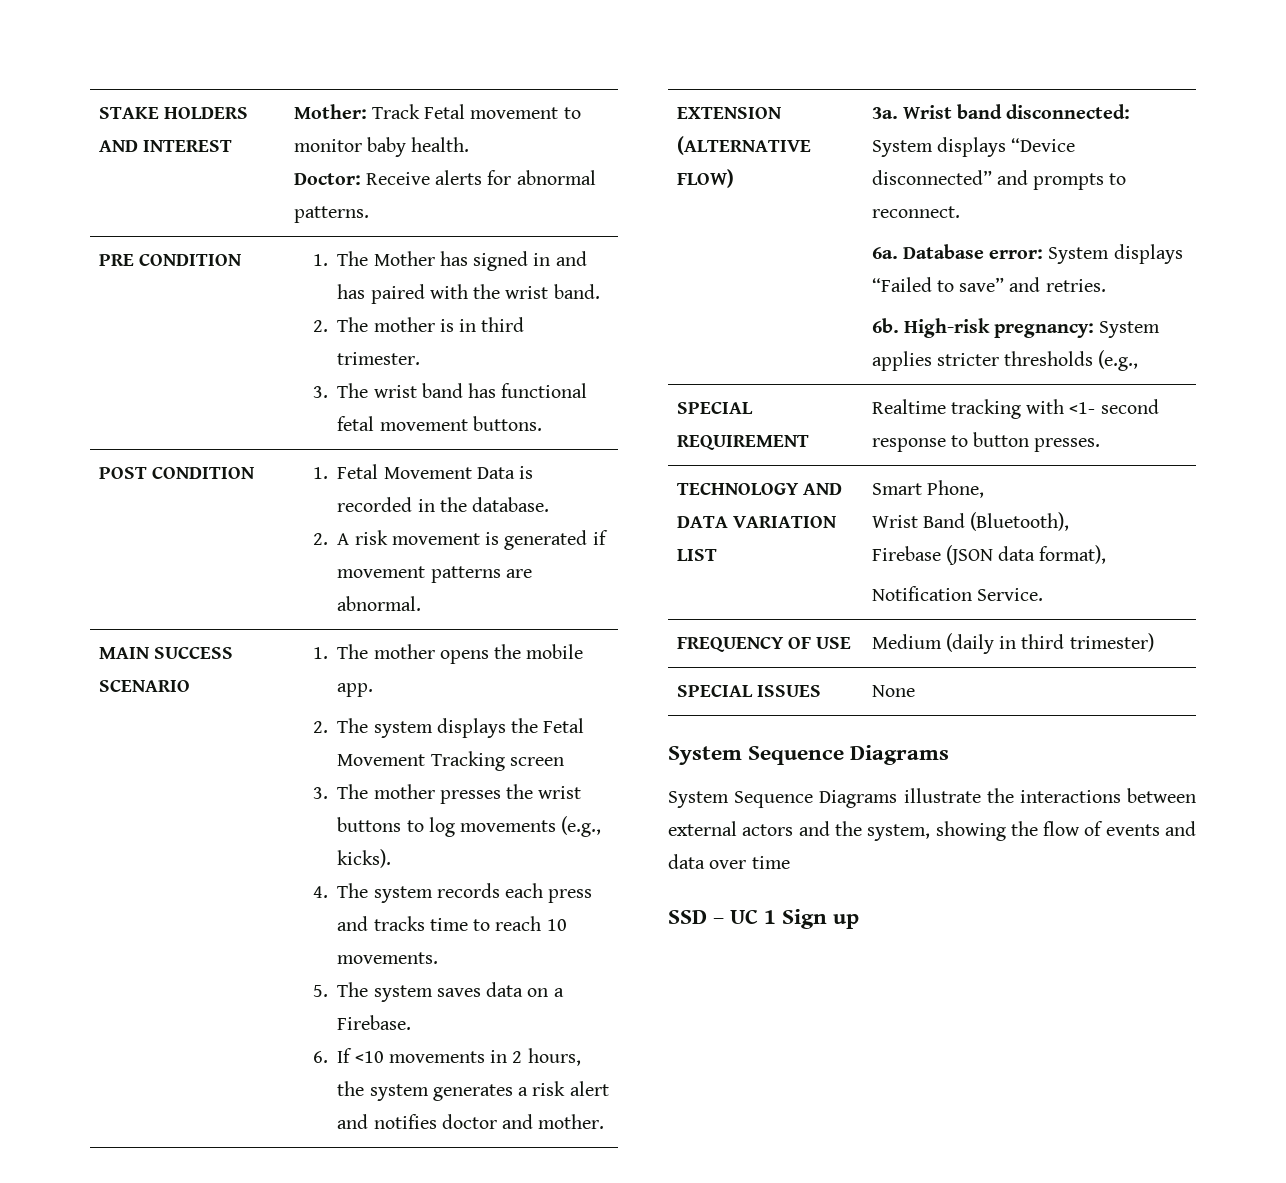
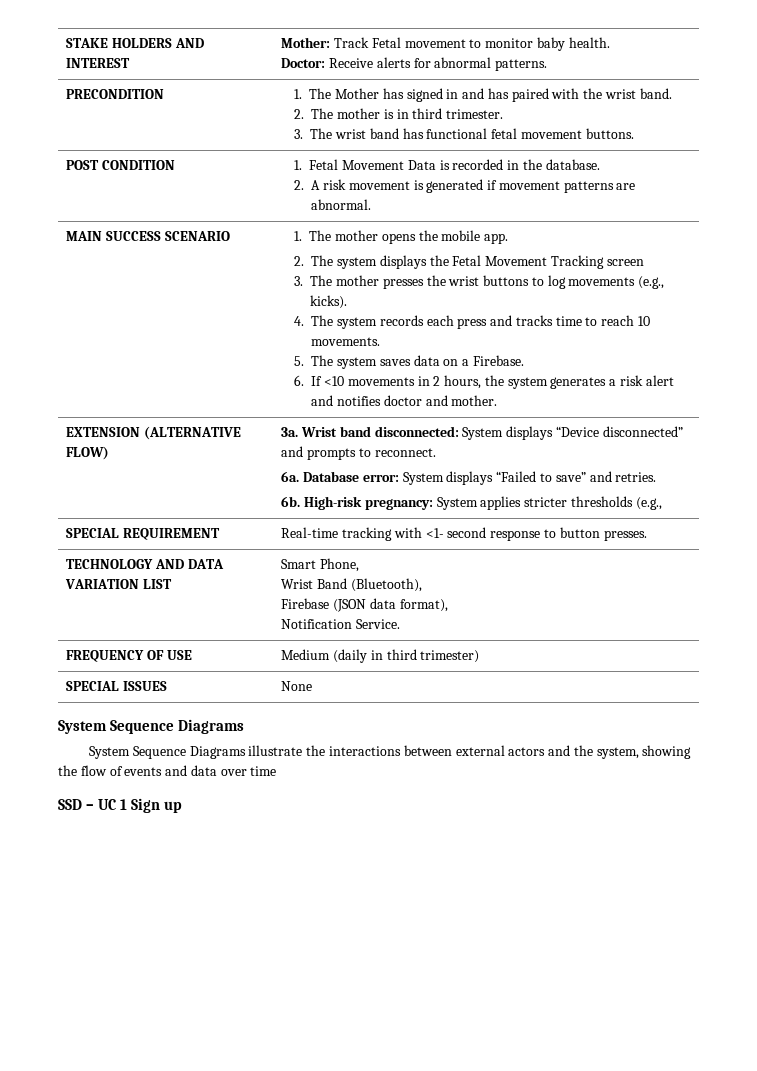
[98,253,241,266] PRE CONDITION -> [66,89,165,99] PRECONDITION
[871,399,946,414] Realtime -> [281,527,339,538] Real-time

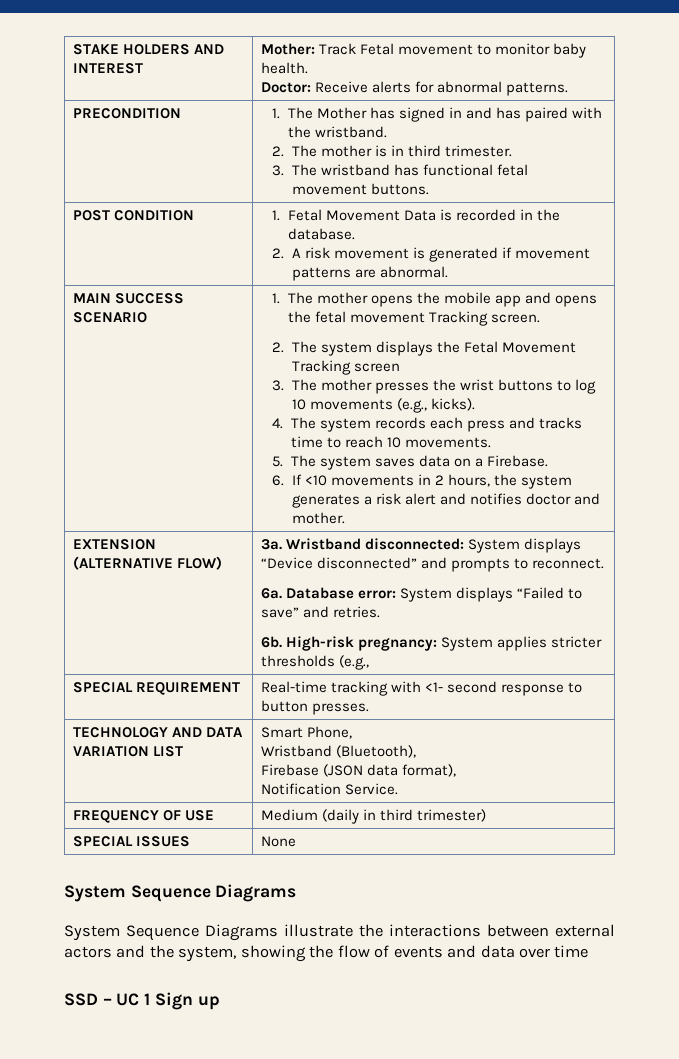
[605,88,672,99] wrist band. -> [314,126,387,138] wristband.
[335,128,399,139] wrist band -> [320,164,390,176] wristband
[484,233,509,244] app. -> [494,292,597,307] [287,311,540,326] app and opens the fetal movement Tracking screen.
(566, 282) none -> [291,399,306,410] 10
[301,426,371,437] Wrist band -> [285,538,361,550] Wristband
[281,578,348,589] Wrist Band -> [260,745,332,757] Wristband

